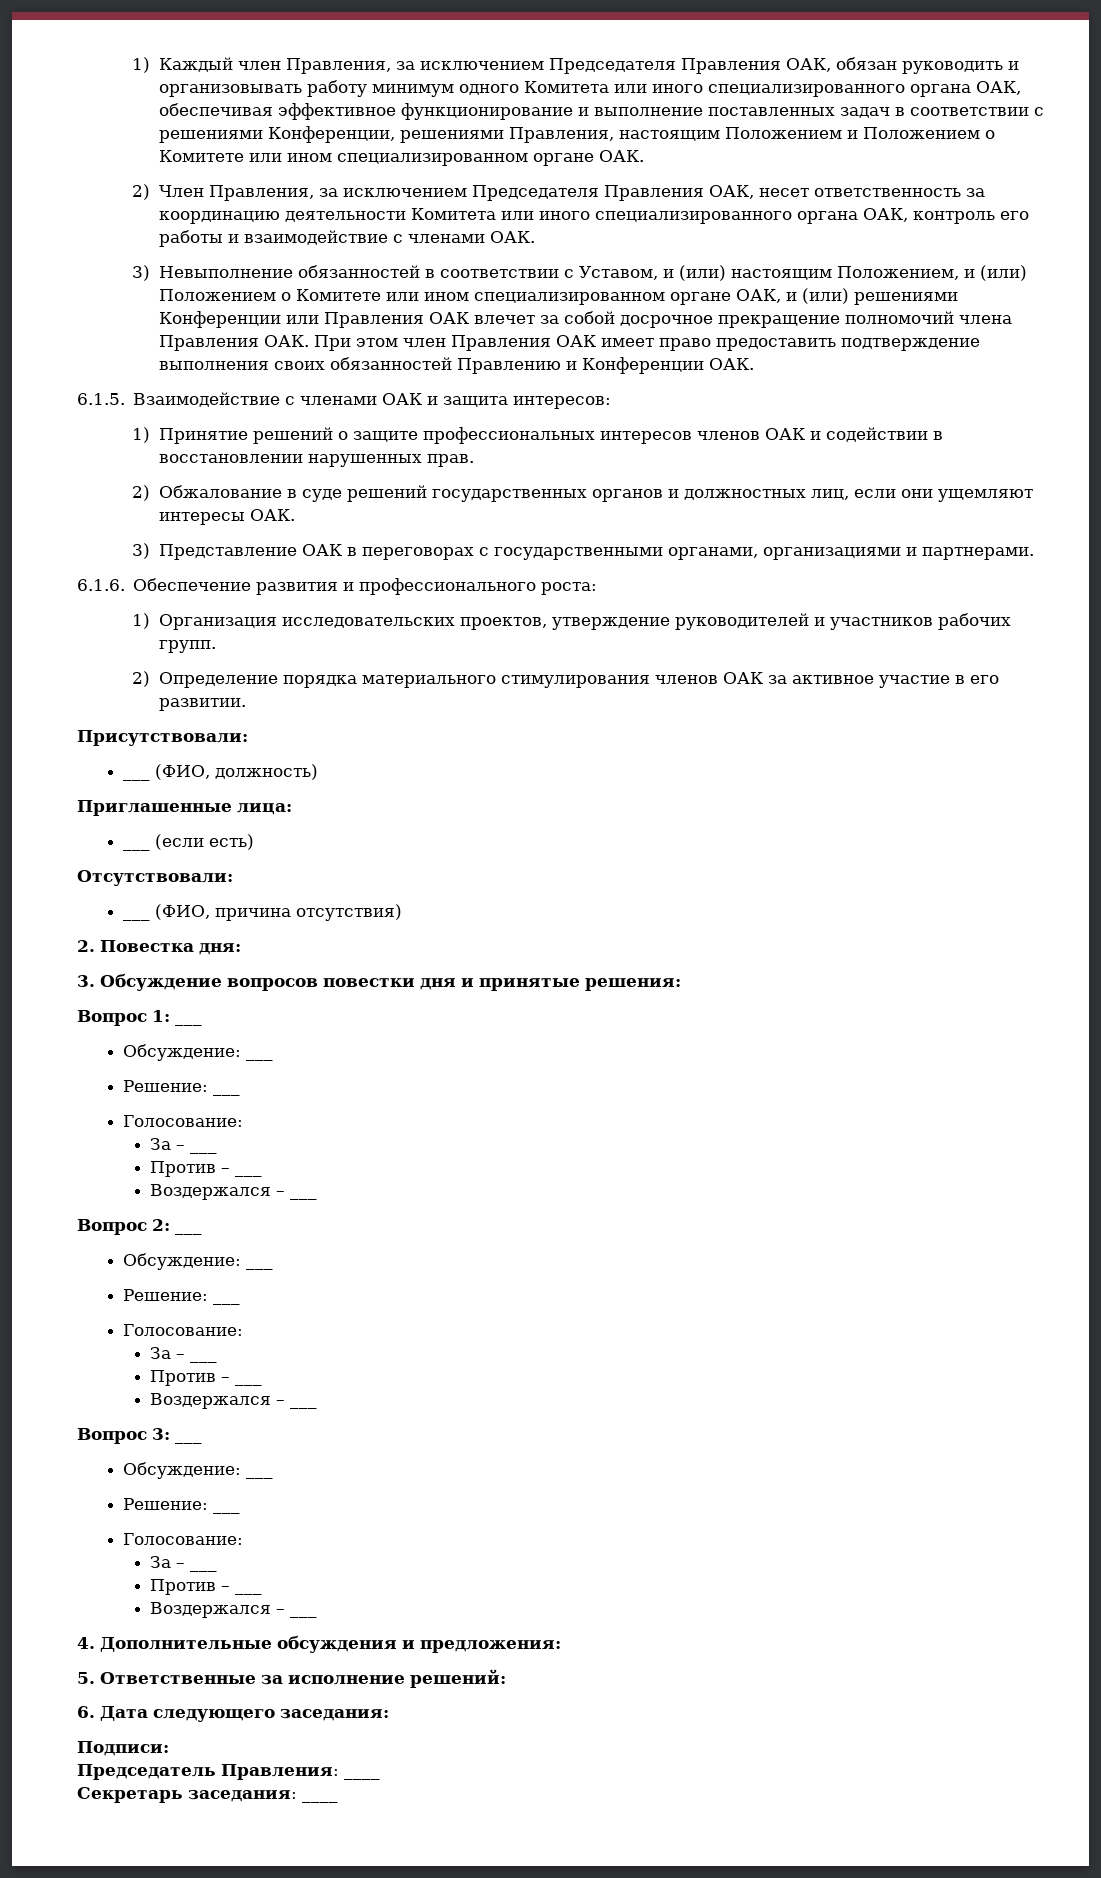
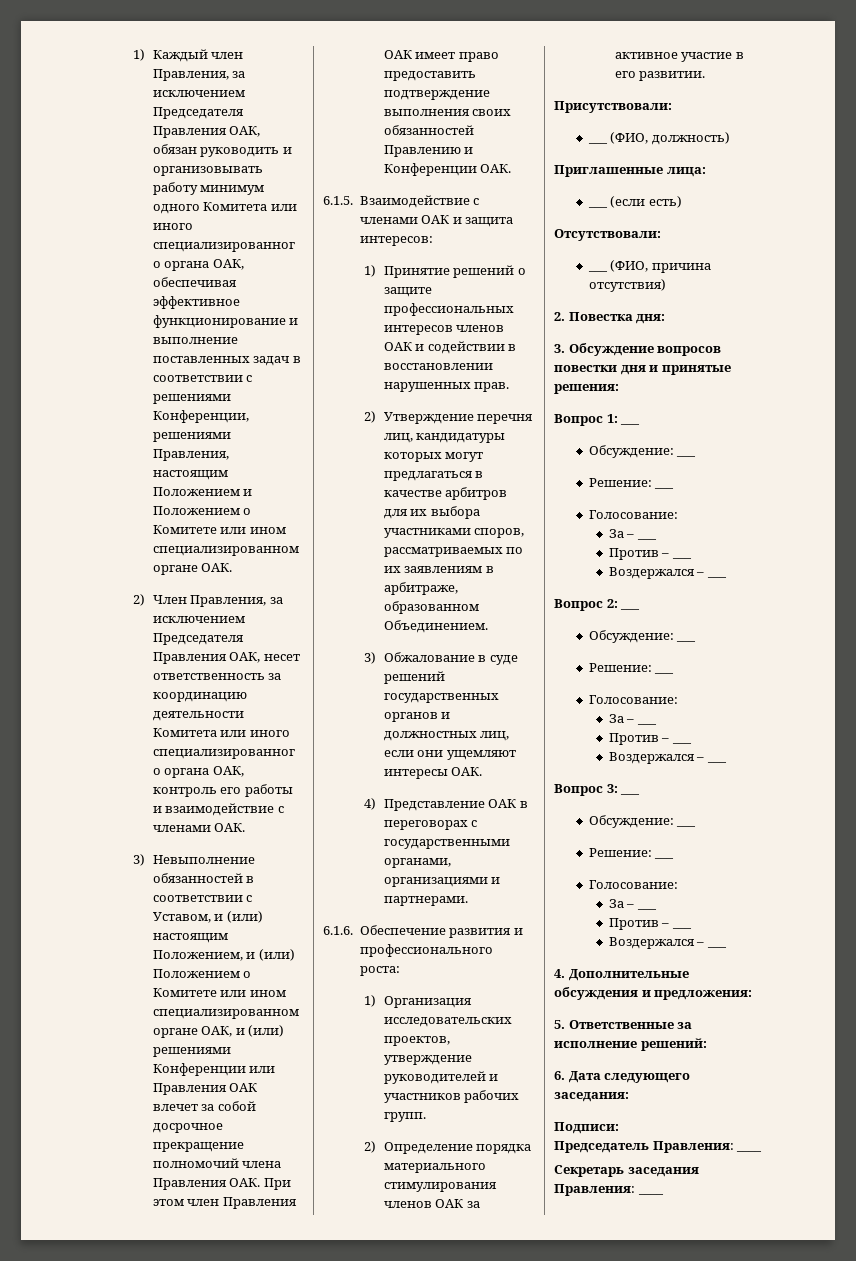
(150, 493) none -> [383,412,534,424] [383,433,506,443] [383,452,484,462] [383,471,484,481] [383,487,508,500] [383,506,480,519] [383,528,525,538] [383,547,524,557] [383,566,494,573] [383,582,458,595] [383,601,479,614] [383,620,488,633] [363,652,376,664] Утверждение перечня лиц, кандидатуры которых могут предлагаться в качестве арбитров для их выбора участниками споров, рассматриваемых по их заявлениям в арбитраже, образованном Объединением. // 3)
[131,543,150,559] 3) -> [363,798,376,810] 4)
[188,1789,297,1802] заседания: -> [627,1167,699,1177] [554,1184,635,1196] заседания Правления:

